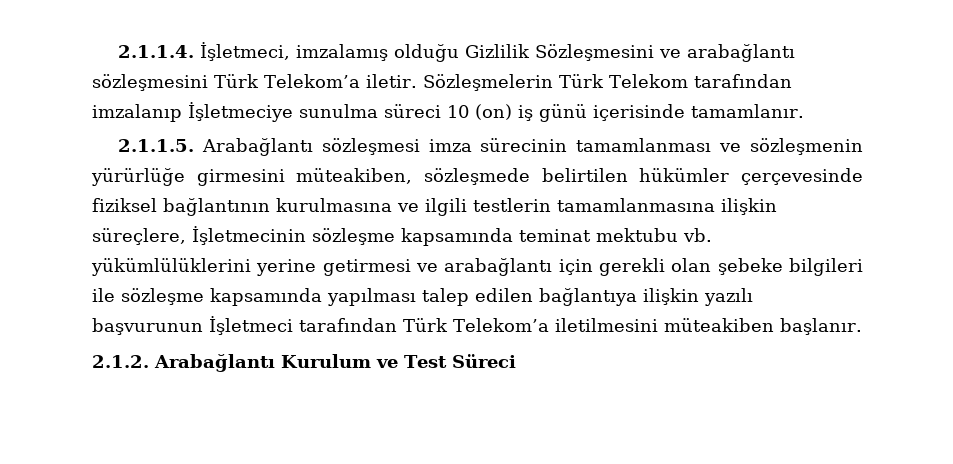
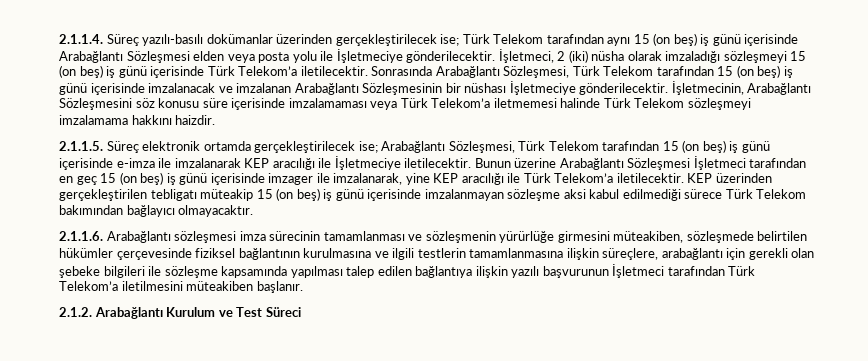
[199,42,795,62] [92,74,792,91] [92,102,804,122] [117,139,194,152] İşletmeci, imzalamış olduğu Gizlilik Sözleşmesini ve arabağlantı sözleşmesini Türk Telekom’a iletir. Sözleşmelerin Türk Telekom tarafından imzalanıp İşletmeciye sunulma süreci 10 (on) iş günü içerisinde tamamlanır. // 2.1.1.5. -> [106,33,799,46] [59,49,807,63] [59,65,793,78] [59,81,812,95] [59,98,751,110] [59,115,216,125] [59,140,770,153] [59,156,807,170] [59,172,772,185] [59,188,807,201] [59,205,254,217] [59,231,103,241] Süreç yazılı-basılı dokümanlar üzerinden gerçekleştirilecek ise; Türk Telekom tarafından aynı 15 (on beş) iş günü içerisinde Arabağlantı Sözleşmesi elden veya posta yolu ile İşletmeciye gönderilecektir. İşletmeci, 2 (iki) nüsha olarak imzaladığı sözleşmeyi 15 (on beş) iş günü içerisinde Türk Telekom’a iletilecektir. Sonrasında Arabağlantı Sözleşmesi, Türk Telekom tarafından 15 (on beş) iş günü içerisinde imzalanacak ve imzalanan Arabağlantı Sözleşmesinin bir nüshası İşletmeciye gönderilecektir. İşletmecinin, Arabağlantı Sözleşmesini söz konusu süre içerisinde imzalamaması veya Türk Telekom’a iletmemesi halinde Türk Telekom sözleşmeyi imzalamama hakkını haizdir. // 2.1.1.5. Süreç elektronik ortamda gerçekleştirilecek ise; Arabağlantı Sözleşmesi, Türk Telekom tarafından 15 (on beş) iş günü içerisinde e-imza ile imzalanarak KEP aracılığı ile İşletmeciye iletilecektir. Bunun üzerine Arabağlantı Sözleşmesi İşletmeci tarafından en geç 15 (on beş) iş günü içerisinde imzager ile imzalanarak, yine KEP aracılığı ile Türk Telekom’a iletilecektir. KEP üzerinden gerçekleştirilen tebligatı müteakip 15 (on beş) iş günü içerisinde imzalanmayan sözleşme aksi kabul edilmediği sürece Türk Telekom bakımından bağlayıcı olmayacaktır. // 2.1.1.6.
[192,226,712,246] [91,258,438,276] İşletmecinin sözleşme kapsamında teminat mektubu vb. yükümlülüklerini yerine getirmesi ve -> (659, 254) none

